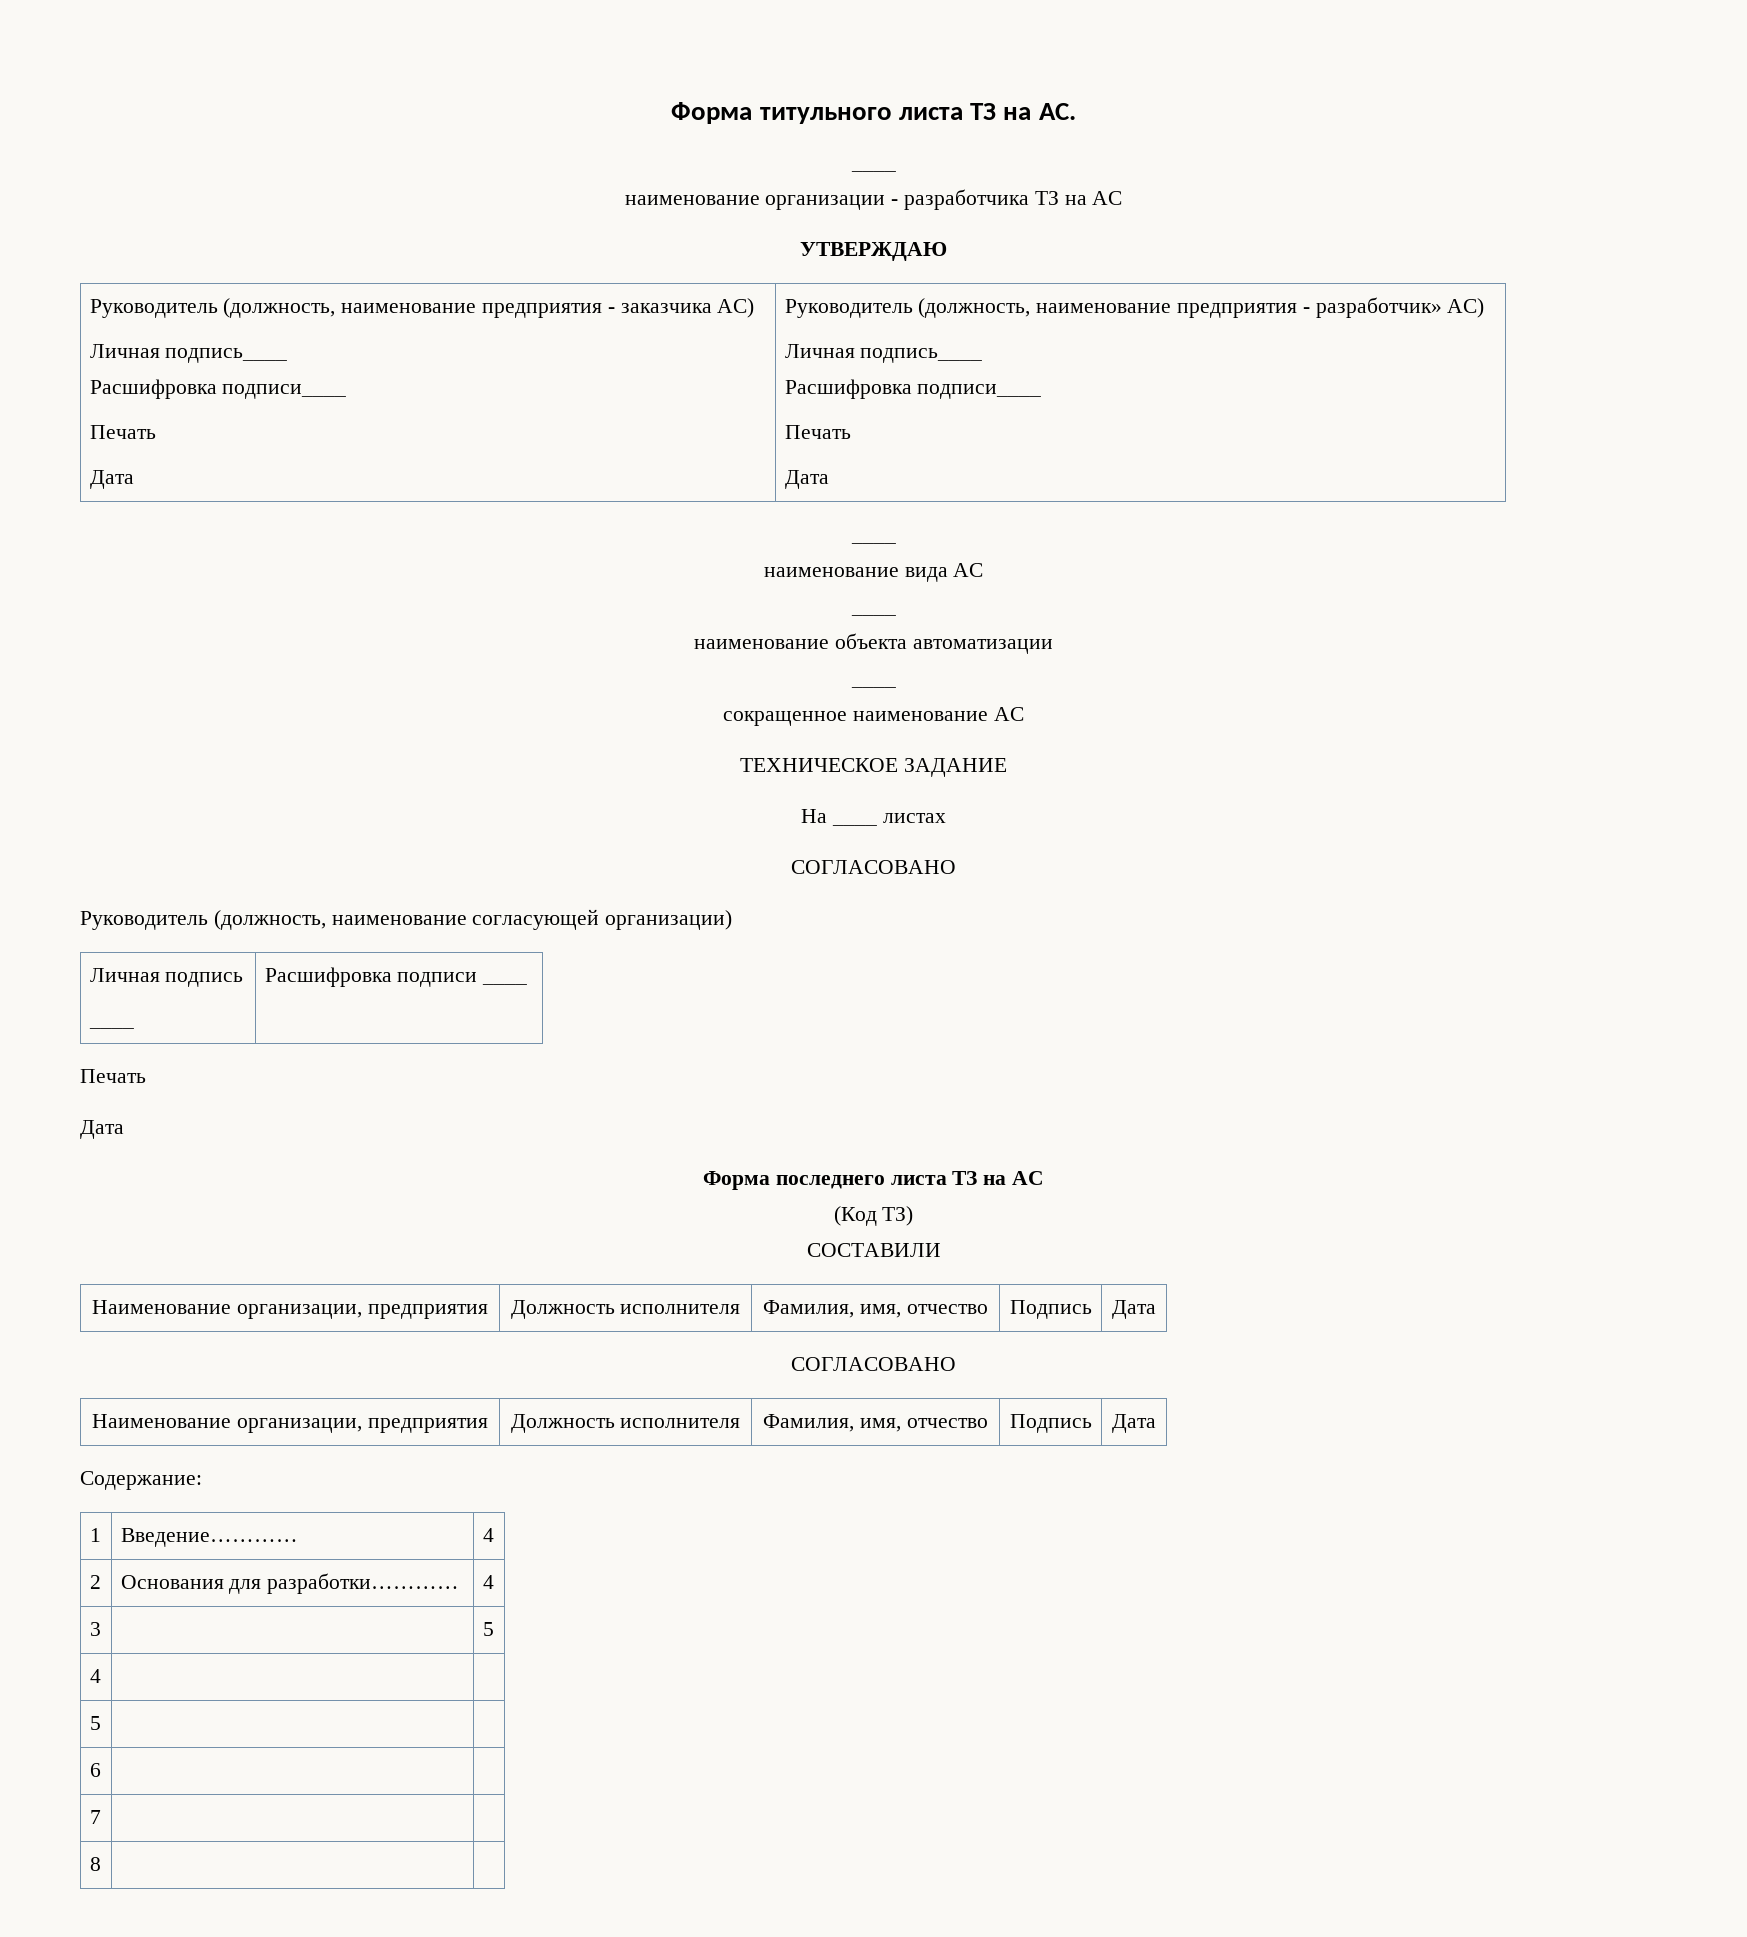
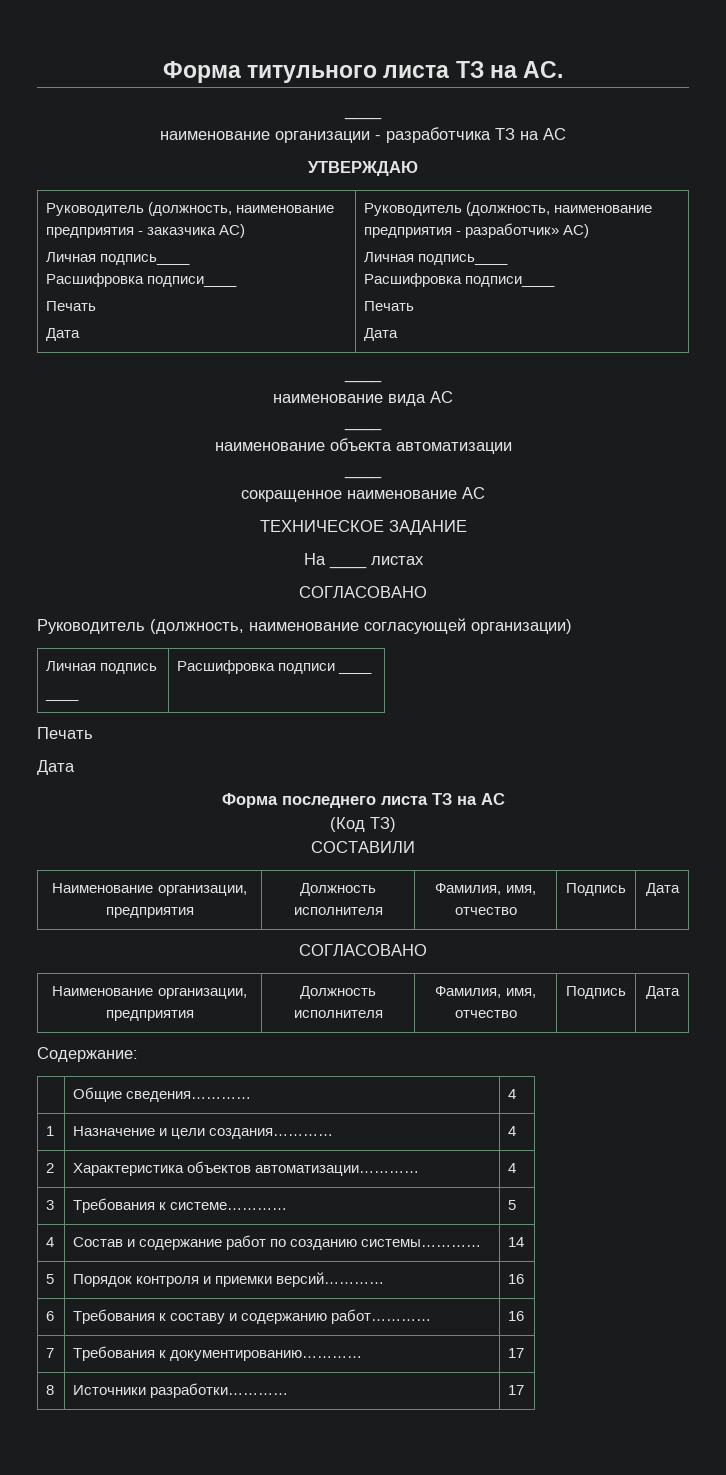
[89,1528,101,1542] [120,1528,298,1547] 1 | Введение………… -> [73,1087,252,1102] [508,1089,517,1099] [46,1126,55,1136] [73,1126,334,1139] | Общие сведения………… | 4 // 1 | Назначение и цели создания…………
[120,1573,460,1594] Основания для разработки………… -> [73,1161,420,1176] Характеристика объектов автоматизации…………
(101, 1629) none -> [73,1198,288,1213] Требования к системе…………
[89,1716,101,1730] [89,1763,101,1777] [89,1810,101,1824] [89,1857,101,1871] | // 5 | | // 6 | | // 7 | | // 8 | | -> [73,1235,482,1250] [508,1237,525,1247] [46,1274,55,1284] [73,1272,385,1287] [508,1274,525,1284] [46,1311,55,1321] [73,1309,432,1324] [508,1311,525,1321] [46,1348,55,1358] [73,1346,363,1361] [508,1348,525,1358] [46,1385,55,1395] [73,1383,289,1398] [508,1385,525,1395] Состав и содержание работ по созданию системы………… | 14 // 5 | Порядок контроля и приемки версий………… | 16 // 6 | Требования к составу и содержанию работ………… | 16 // 7 | Требования к документированию………… | 17 // 8 | Источники разработки………… | 17

